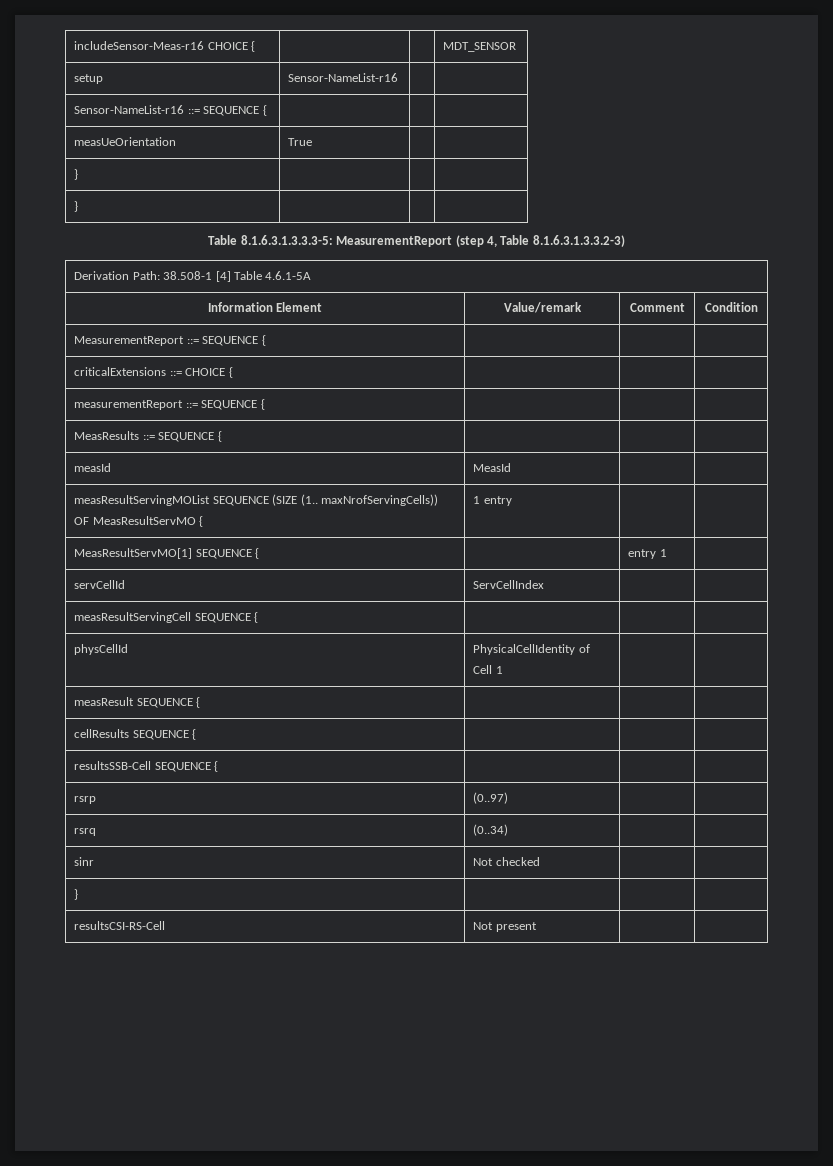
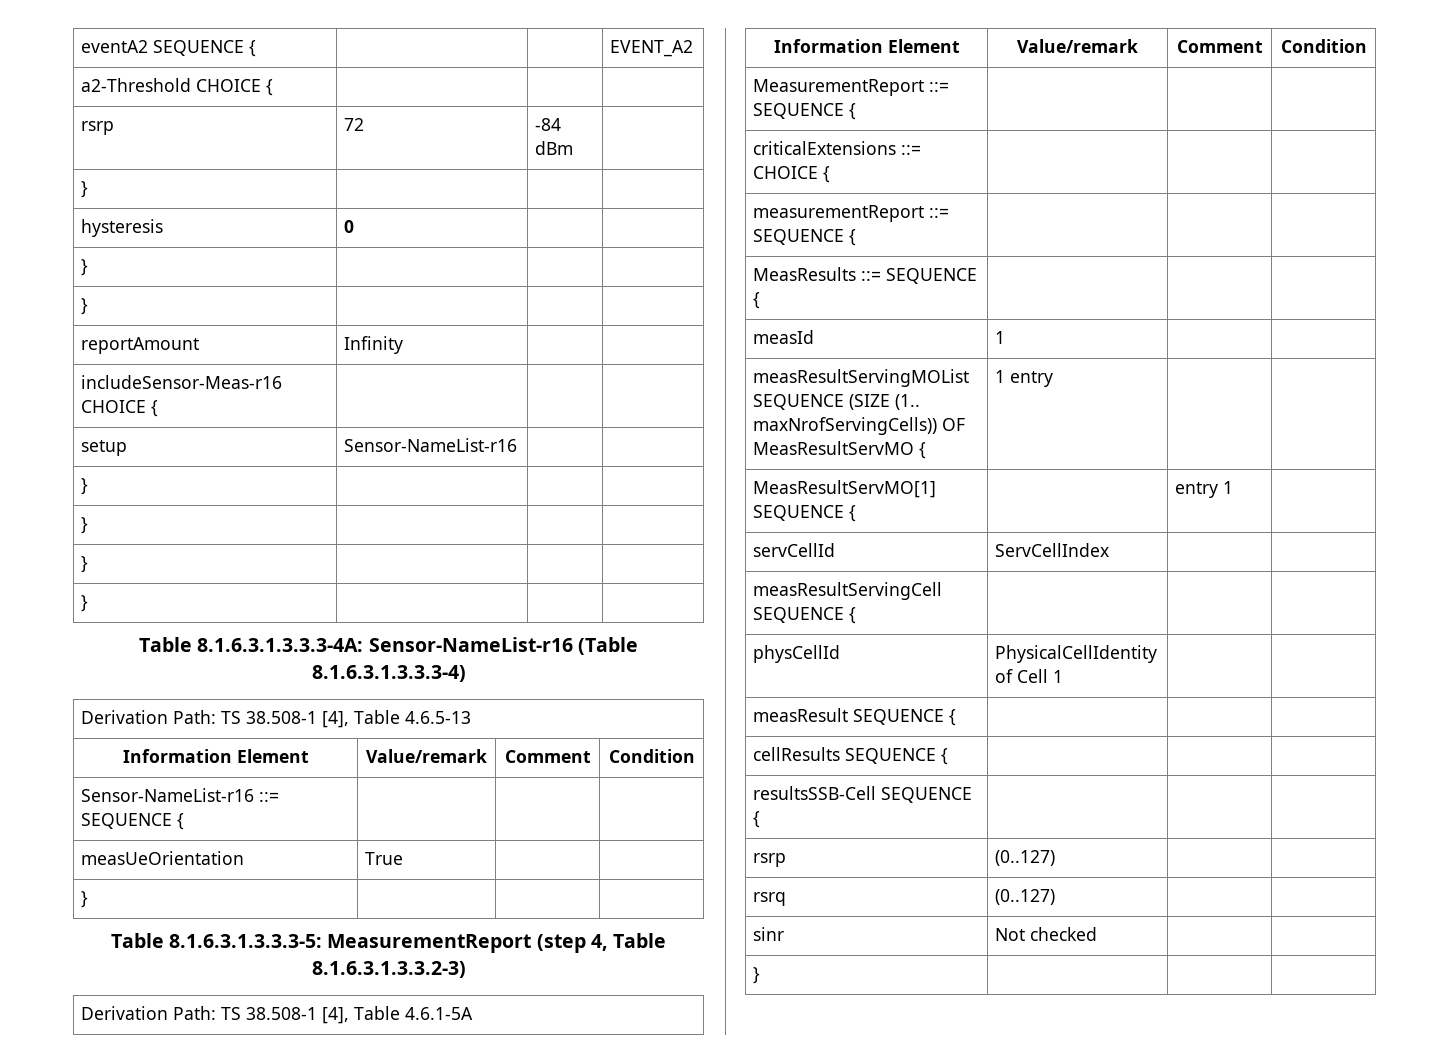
(74, 45) none -> [81,40,257,57] [610,40,694,57] [81,78,274,96] [81,121,115,135] [344,118,365,131] [535,118,562,131] [535,141,574,155] [81,181,89,198] [81,219,164,237] [344,220,355,233] [81,259,89,276] [81,298,89,315] [81,337,200,354] [344,336,404,354] eventA2 SEQUENCE { | | | EVENT_A2 // a2-Threshold CHOICE { | | | // rsrp | 72 | -84 dBm | // } | | | // hysteresis | 0 | | // } | | | // } | | | // reportAmount | Infinity | | //
[443,42,517,52] MDT_SENSOR -> (159, 408) none
(399, 77) none -> [81,478,89,495] [81,517,89,534] [81,556,89,573] [81,595,89,612] [139,637,638,655] [311,665,466,682] [81,710,472,728] [122,749,309,763] [366,749,487,763] [504,750,591,763] [608,749,695,763] // } | | | // } | | | // } | | | // } | | | // Table 8.1.6.3.1.3.3.3-4A: Sensor-NameList-r16 (Table 8.1.6.3.1.3.3.3-4) // Derivation Path: TS 38.508-1 [4], Table 4.6.5-13 // Information Element | Value/remark | Comment | Condition
[74,201,79,212] // } | | | -> (89, 899) none
[163,271,231,282] 38.508-1 [4] -> [221,1007,350,1024] TS 38.508-1 [4],
[473,463,512,472] MeasId -> [995,331,1006,344] 1
[473,792,509,804] (0..97) -> [995,850,1056,866] (0..127)
[473,824,509,836] (0..34) -> [995,889,1056,905] (0..127)
[74,921,166,930] [473,922,537,932] // resultsCSI-RS-Cell | Not present | | -> (761, 975) none

